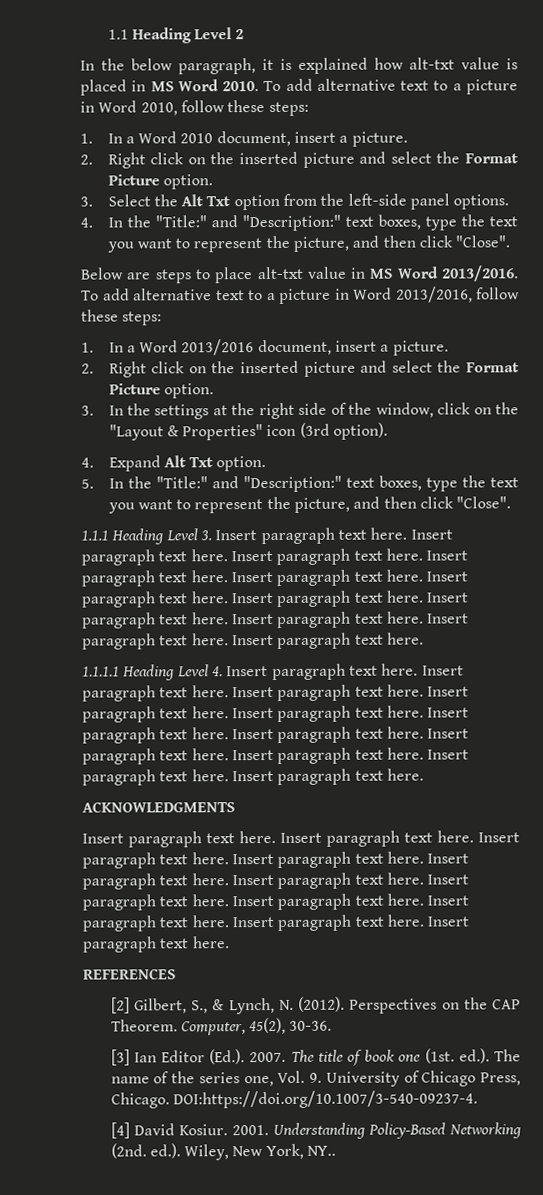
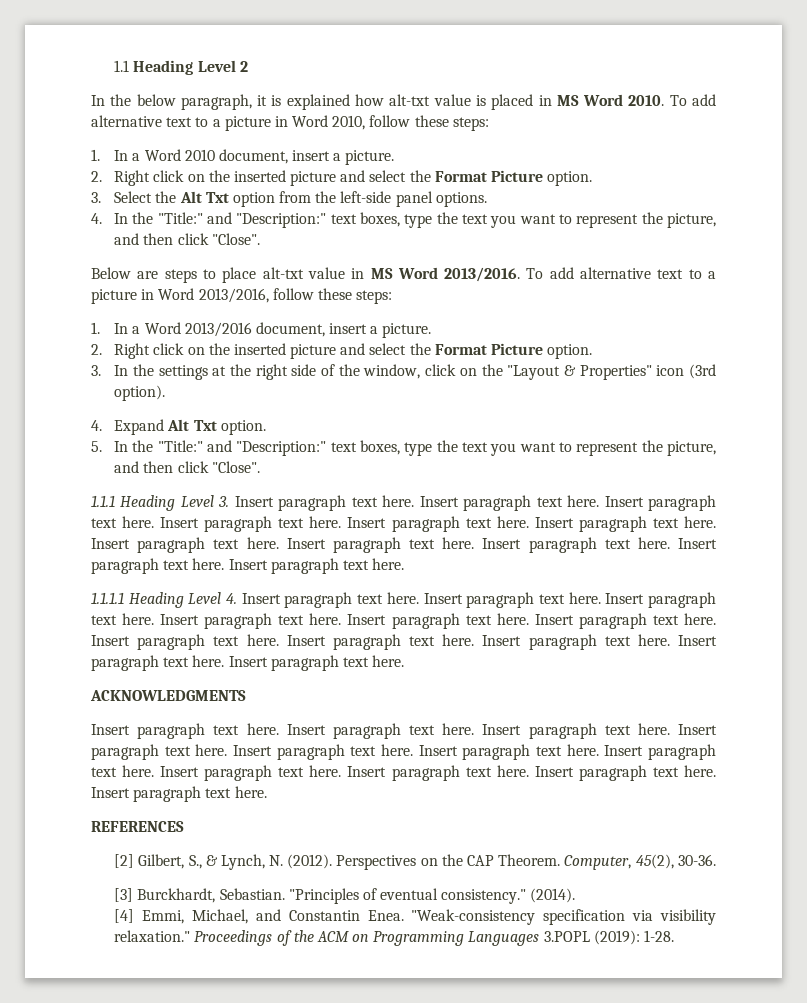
[133,1048,521,1066] [110,1070,521,1087] [110,1090,478,1109] [110,1122,522,1139] [110,1143,337,1161] Ian Editor (Ed.). 2007. The title of book one (1st. ed.). The name of the series one, Vol. 9. University of Chicago Press, Chicago. DOI:https://doi.org/10.1007/3-540-09237-4. // [4] David Kosiur. 2001. Understanding Policy-Based Networking (2nd. ed.). Wiley, New York, NY.. -> [137,888,576,904] [114,909,716,925] [114,930,674,946] Burckhardt, Sebastian. "Principles of eventual consistency." (2014). // [4] Emmi, Michael, and Constantin Enea. "Weak-consistency specification via visibility relaxation." Proceedings of the ACM on Programming Languages 3.POPL (2019): 1-28.

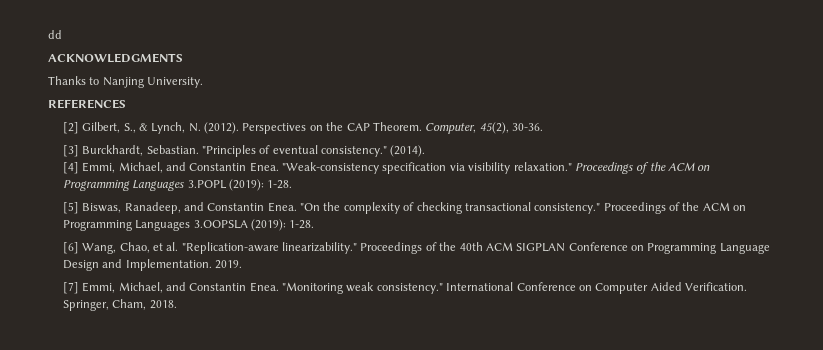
[114,60,248,75] [91,94,716,110] [91,115,489,131] [91,149,395,165] [91,170,593,186] [91,191,487,207] [91,212,716,228] [114,233,260,245] [91,267,716,283] [91,288,393,304] [91,322,432,338] [91,343,593,359] [91,364,716,380] [114,385,166,401] [91,419,266,435] [91,440,716,456] [114,461,260,473] [91,495,716,511] [91,516,717,532] [91,537,717,553] [91,558,405,574] [91,592,716,608] [91,613,717,629] [91,634,717,650] [91,655,405,671] [90,690,246,701] [91,723,717,739] [91,744,716,760] [91,765,717,781] [91,786,267,802] 1.1 Heading Level 2 // In the below paragraph, it is explained how alt-txt value is placed in MS Word 2010. To add alternative text to a picture in Word 2010, follow these steps: // 1. In a Word 2010 document, insert a picture. // 2. Right click on the inserted picture and select the Format Picture option. // 3. Select the Alt Txt option from the left-side panel options. // 4. In the "Title:" and "Description:" text boxes, type the text you want to represent the picture, and then click "Close". // Below are steps to place alt-txt value in MS Word 2013/2016. To add alternative text to a picture in Word 2013/2016, follow these steps: // 1. In a Word 2013/2016 document, insert a picture. // 2. Right click on the inserted picture and select the Format Picture option. // 3. In the settings at the right side of the window, click on the "Layout & Properties" icon (3rd option). // 4. Expand Alt Txt option. // 5. In the "Title:" and "Description:" text boxes, type the text you want to represent the picture, and then click "Close". // 1.1.1 Heading Level 3. Insert paragraph text here. Insert paragraph text here. Insert paragraph text here. Insert paragraph text here. Insert paragraph text here. Insert paragraph text here. Insert paragraph text here. Insert paragraph text here. Insert paragraph text here. Insert paragraph text here. Insert paragraph text here. // 1.1.1.1 Heading Level 4. Insert paragraph text here. Insert paragraph text here. Insert paragraph text here. Insert paragraph text here. Insert paragraph text here. Insert paragraph text here. Insert paragraph text here. Insert paragraph text here. Insert paragraph text here. Insert paragraph text here. Insert paragraph text here. // ACKNOWLEDGMENTS // Insert paragraph text here. Insert paragraph text here. Insert paragraph text here. Insert paragraph text here. Insert paragraph text here. Insert paragraph text here. Insert paragraph text here. Insert paragraph text here. Insert paragraph text here. Insert paragraph text here. Insert paragraph text here. -> [48,30,62,39] [48,53,183,63] [48,76,204,88] dd // ACKNOWLEDGMENTS // Thanks to Nanjing University.
(674, 936) none -> [62,202,747,214] [62,219,315,231] [62,242,770,254] [62,259,242,271] [62,282,748,294] [62,299,177,311] // [5] Biswas, Ranadeep, and Constantin Enea. "On the complexity of checking transactional consistency." Proceedings of the ACM on Programming Languages 3.OOPSLA (2019): 1-28. // [6] Wang, Chao, et al. "Replication-aware linearizability." Proceedings of the 40th ACM SIGPLAN Conference on Programming Language Design and Implementation. 2019. // [7] Emmi, Michael, and Constantin Enea. "Monitoring weak consistency." International Conference on Computer Aided Verification. Springer, Cham, 2018.

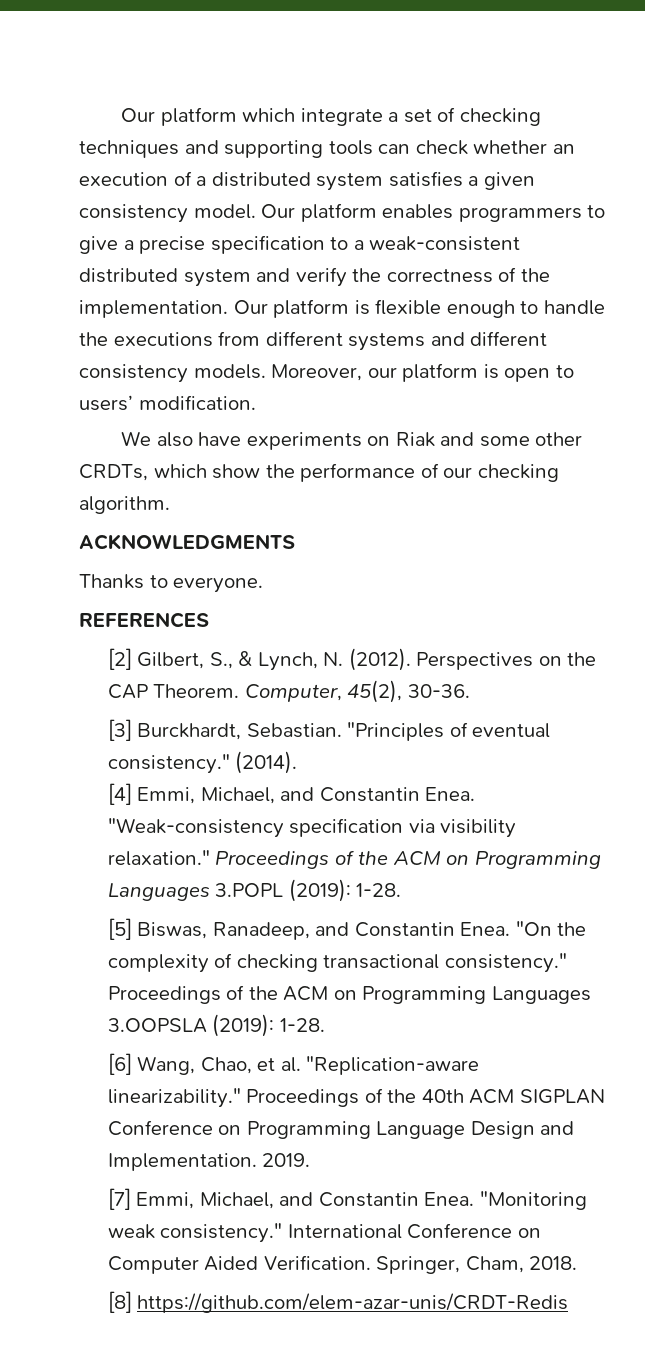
[48,30,62,39] dd -> [121,107,541,126] [79,140,575,158] [79,171,535,191] [79,203,606,223] [79,235,521,254] [79,267,550,287] [79,299,605,318] [79,331,548,351] [79,363,574,383] [79,395,256,411] [121,431,583,450] [79,463,559,482] [79,496,170,514] Our platform which integrate a set of checking techniques and supporting tools can check whether an execution of a distributed system satisfies a given consistency model. Our platform enables programmers to give a precise specification to a weak-consistent distributed system and verify the correctness of the implementation. Our platform is flexible enough to handle the executions from different systems and different consistency models. Moreover, our platform is open to users’ modification. // We also have experiments on Riak and some other CRDTs, which show the performance of our checking algorithm.
[102,77,204,88] Nanjing University. -> [173,577,264,593] everyone.
(177, 304) none -> [107,1291,569,1313] // [8] https://github.com/elem-azar-unis/CRDT-Redis

